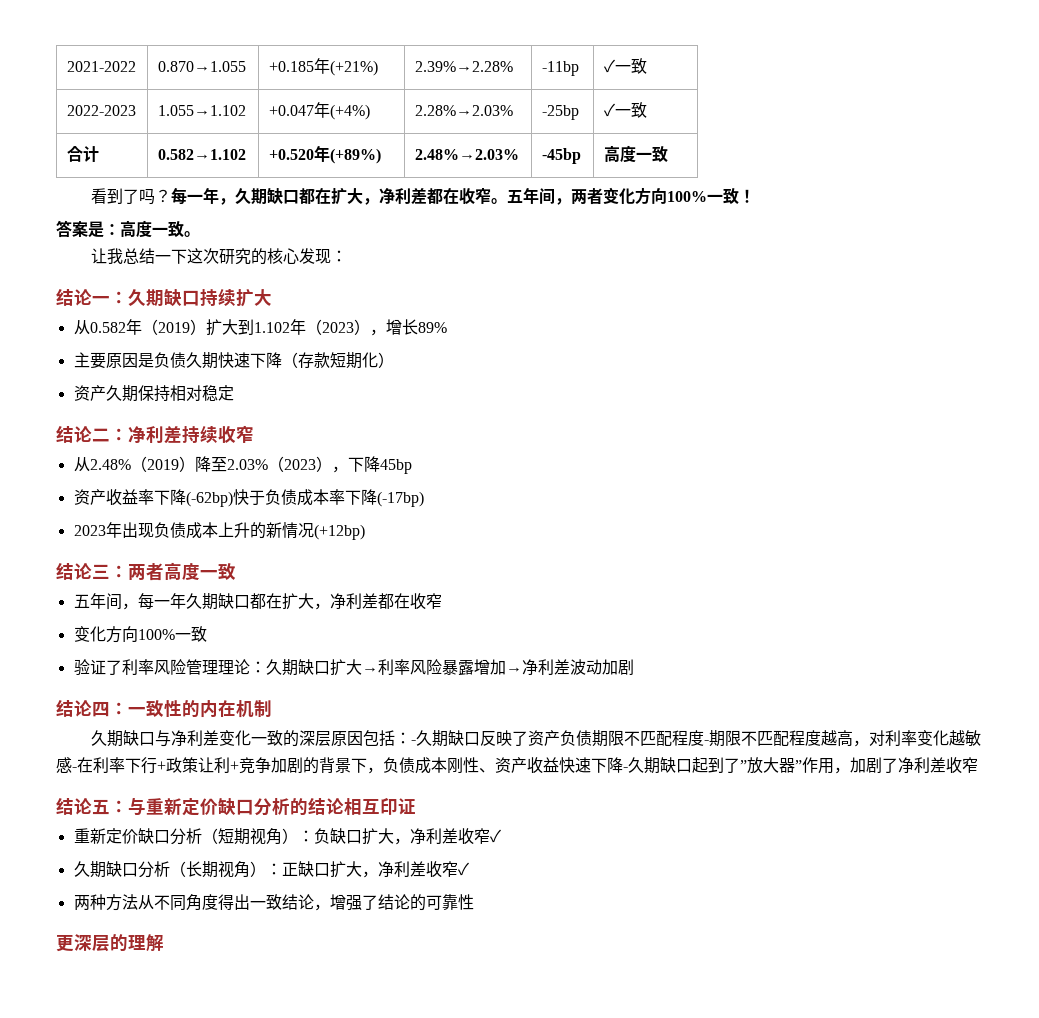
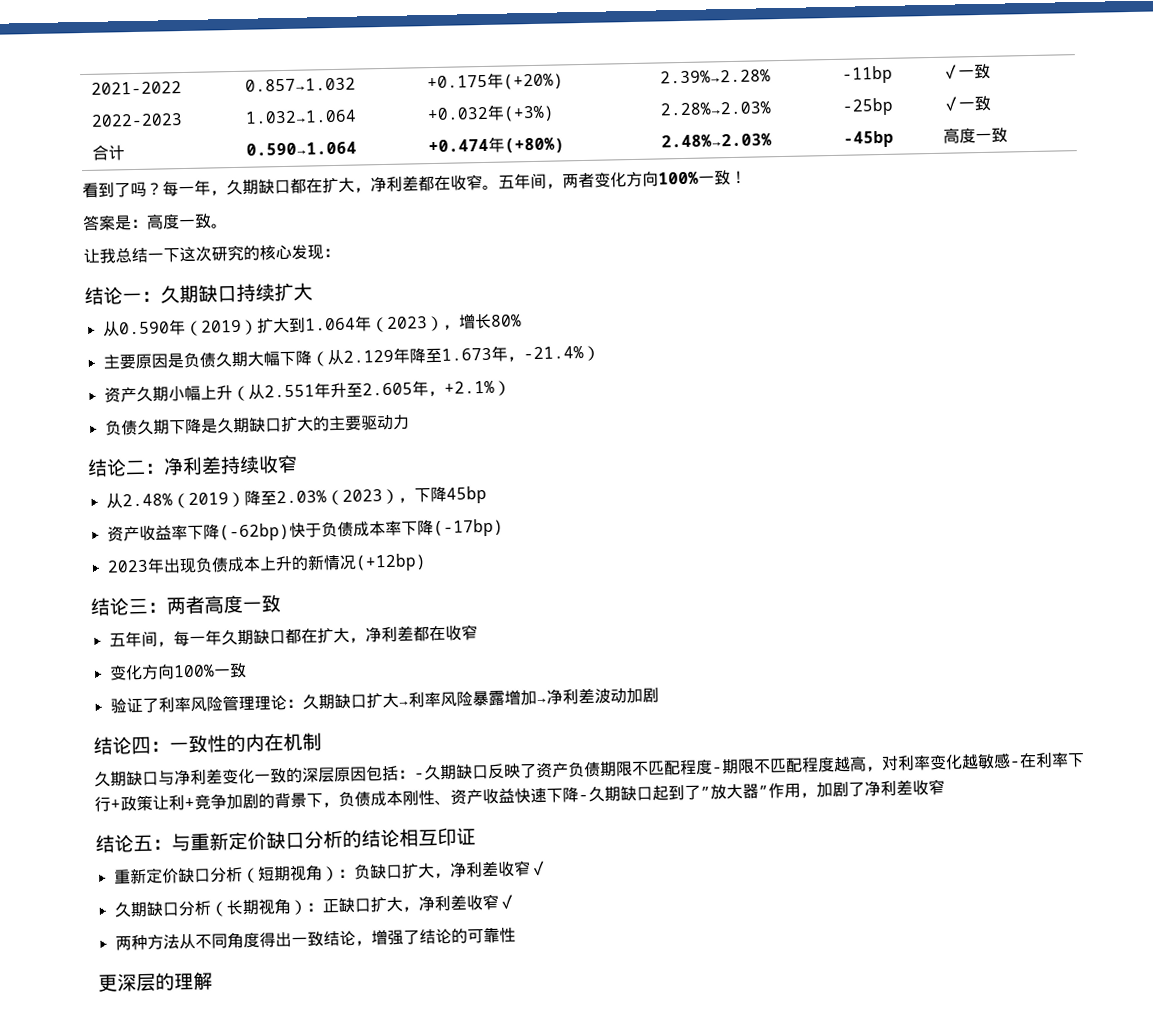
[157,61,246,72] [268,58,378,76] 0.870→1.055 | +0.185年(+21%) -> [245,77,357,92] [427,72,565,90] 0.857→1.032 | +0.175年(+20%)
[157,105,246,116] [268,102,370,120] 1.055→1.102 | +0.047年(+4%) -> [245,109,358,124] [427,104,556,122] 1.032→1.064 | +0.032年(+3%)
[157,149,246,160] [268,145,381,164] 0.582→1.102 | +0.520年(+89%) -> [246,141,358,156] [428,136,566,154] 0.590→1.064 | +0.474年(+80%)
[89,322,126,333] 0.582 -> [118,321,170,335] 0.590
[253,322,290,333] 1.102 -> [304,317,356,331] 1.064
[417,322,447,333] 89% -> [489,314,522,327] 80%
[217,352,394,369] [73,385,234,402] 快速下降（存款短期化） // 资产久期保持相对稳定 -> [246,345,600,367] [103,380,511,403] [104,414,410,436] 大幅下降（从2.129年降至1.673年，-21.4%） // 资产久期小幅上升（从2.551年升至2.605年，+2.1%） // 负债久期下降是久期缺口扩大的主要驱动力

